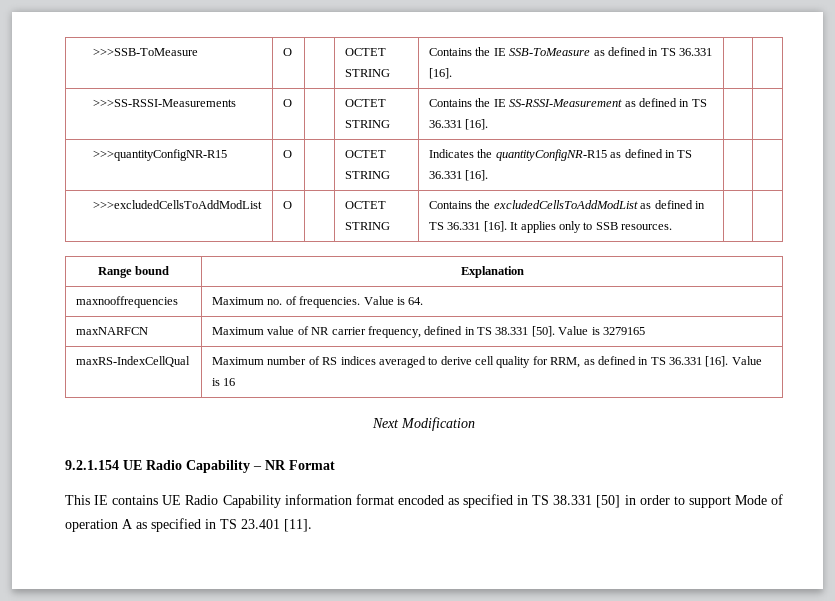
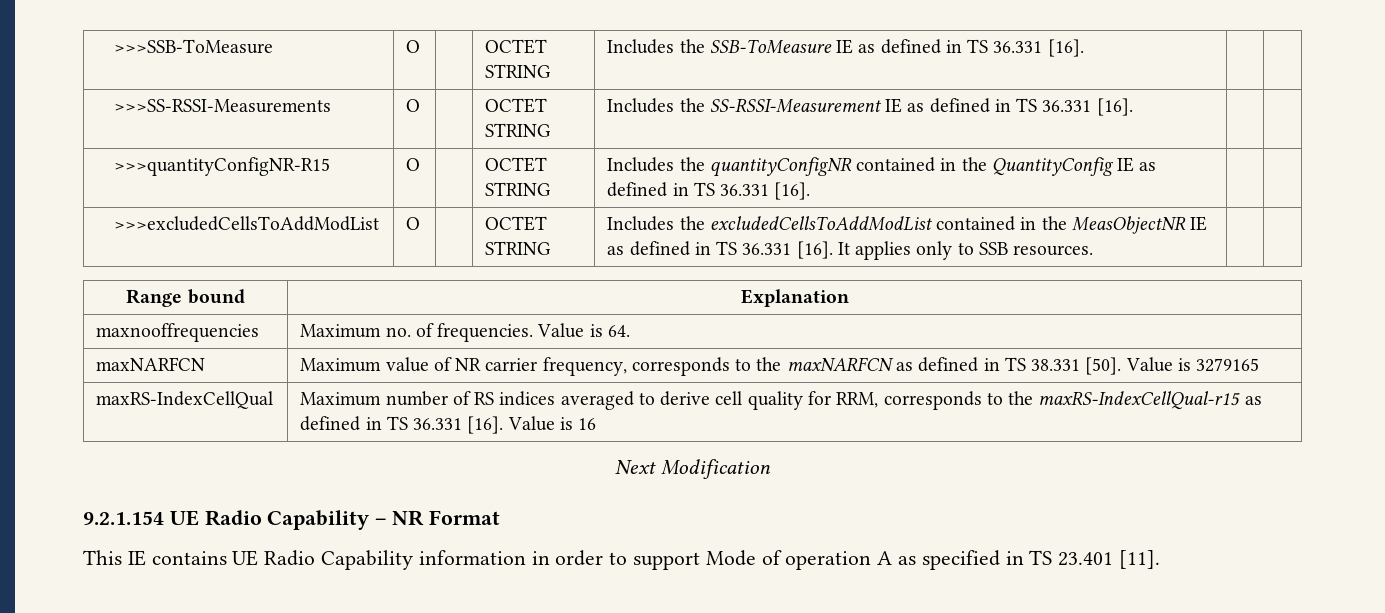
[429,47,591,56] Contains the IE SSB-ToMeasure -> [607,39,854,54] Includes the SSB-ToMeasure IE
[429,98,623,107] Contains the IE SS-RSSI-Measurement -> [607,98,903,113] Includes the SS-RSSI-Measurement IE
[429,149,607,161] Indicates the quantityConfigNR-R15 -> [607,157,1135,177] Includes the quantityConfigNR contained in the QuantityConfig IE
[429,201,473,209] Contains -> [607,216,675,231] Includes
(638, 204) none -> [936,216,1208,234] contained in the MeasObjectNR IE
(421, 332) none -> [631,357,914,376] corresponds to the maxNARFCN as
(581, 362) none -> [883,391,1241,410] corresponds to the maxRS-IndexCellQual-r15
[355,494,621,508] format encoded as specified in TS 38.331 [50] -> (526, 557) none

